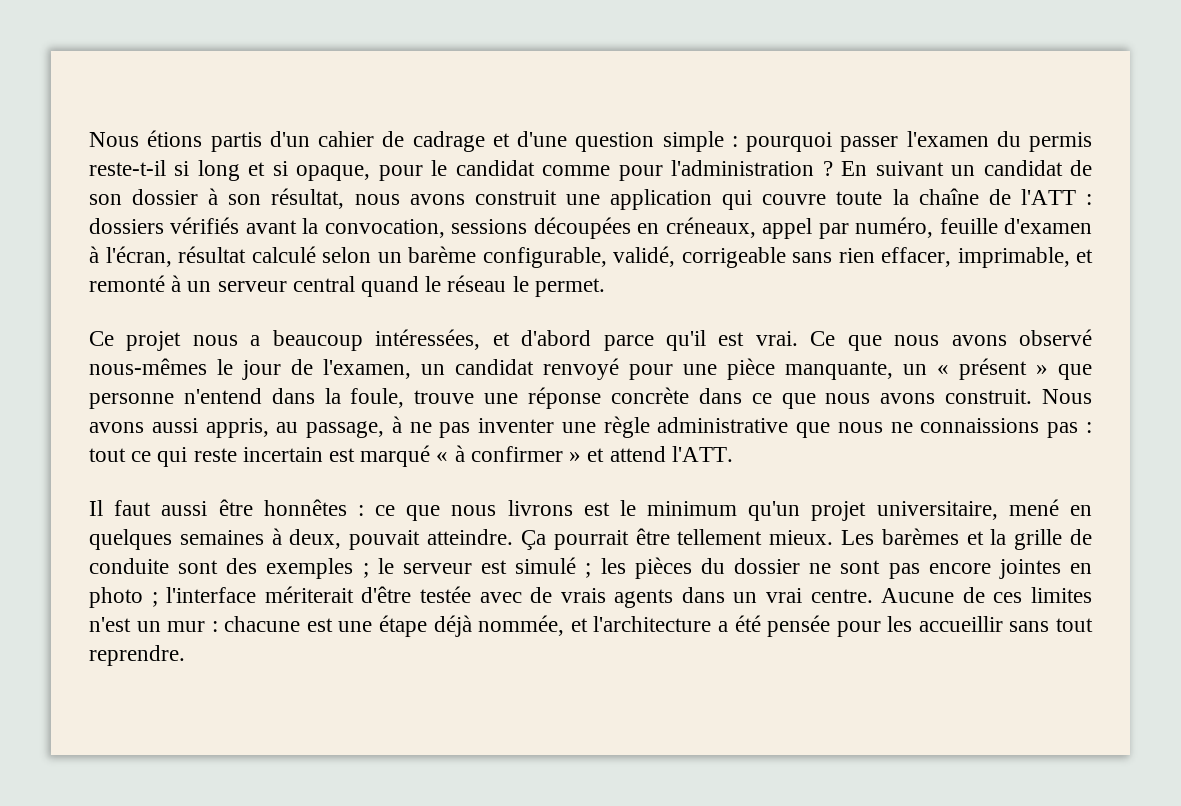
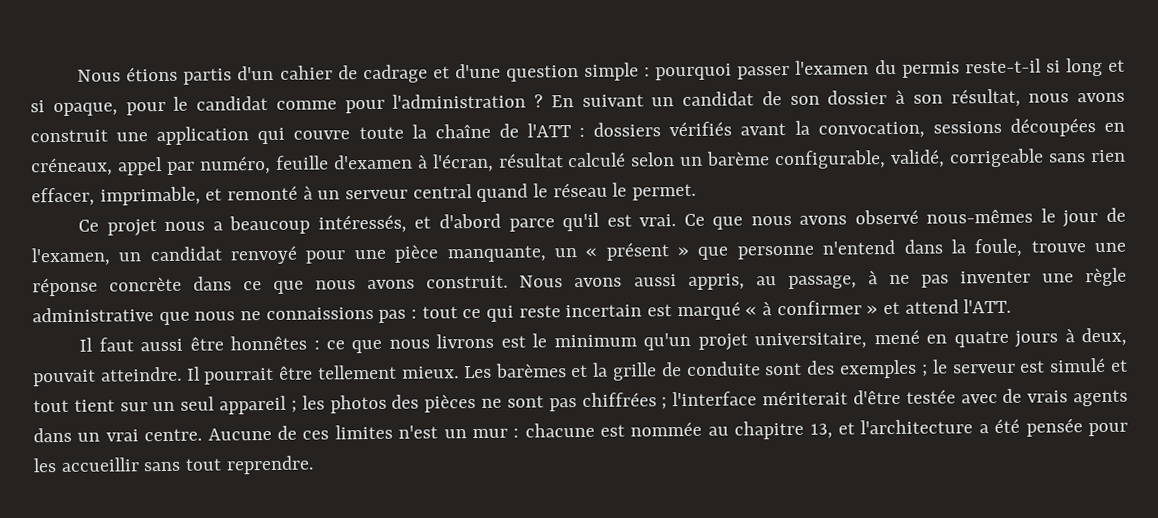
[375,329,481,350] intéressées, -> [317,214,407,234] intéressés,
[89,529,264,550] quelques semaines -> [953,330,1059,348] quatre jours
[520,530,546,550] Ça -> [186,366,201,381] Il
[585,557,1092,579] [89,587,143,608] ; les pièces du dossier ne sont pas encore jointes en photo -> [1110,359,1129,372] [33,392,657,415] et tout tient sur un seul appareil ; les photos des pièces ne sont pas chiffrées
[338,615,565,637] une étape déjà nommée, -> [630,420,833,440] nommée au chapitre 13,

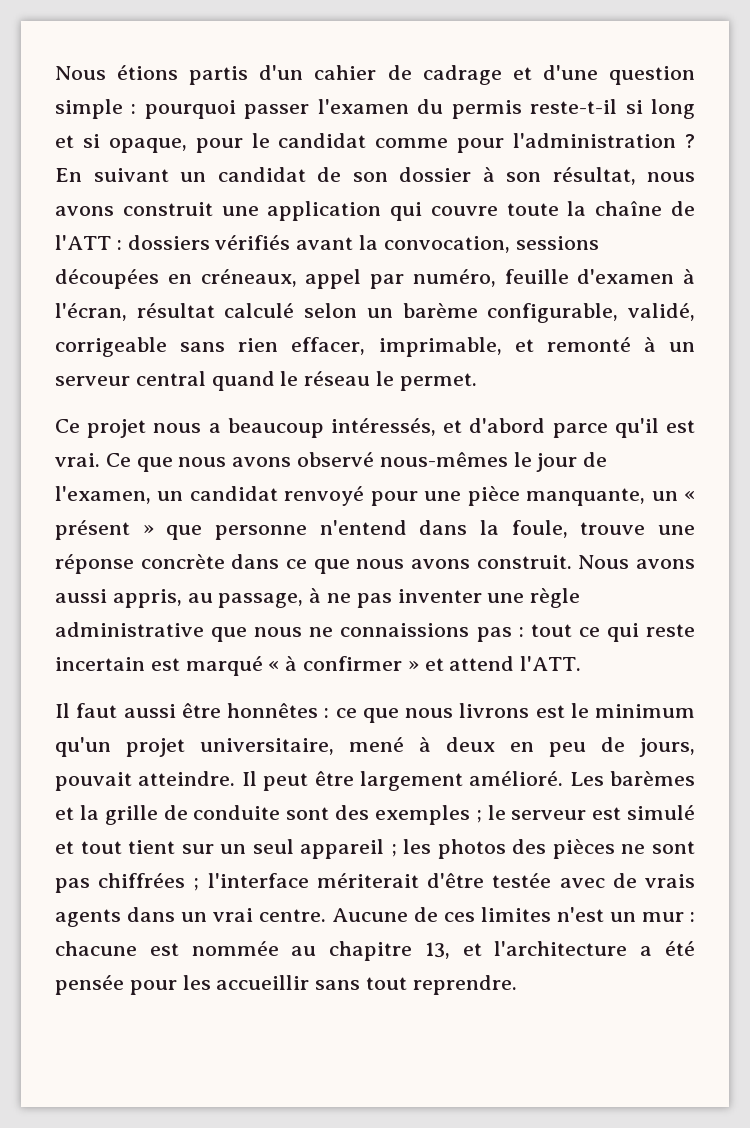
[926,327,1127,348] [33,364,459,387] en quatre jours à deux, pouvait atteindre. Il pourrait être tellement mieux. -> [419,737,695,757] [55,771,564,791] à deux en peu de jours, pouvait atteindre. Il peut être largement amélioré.

